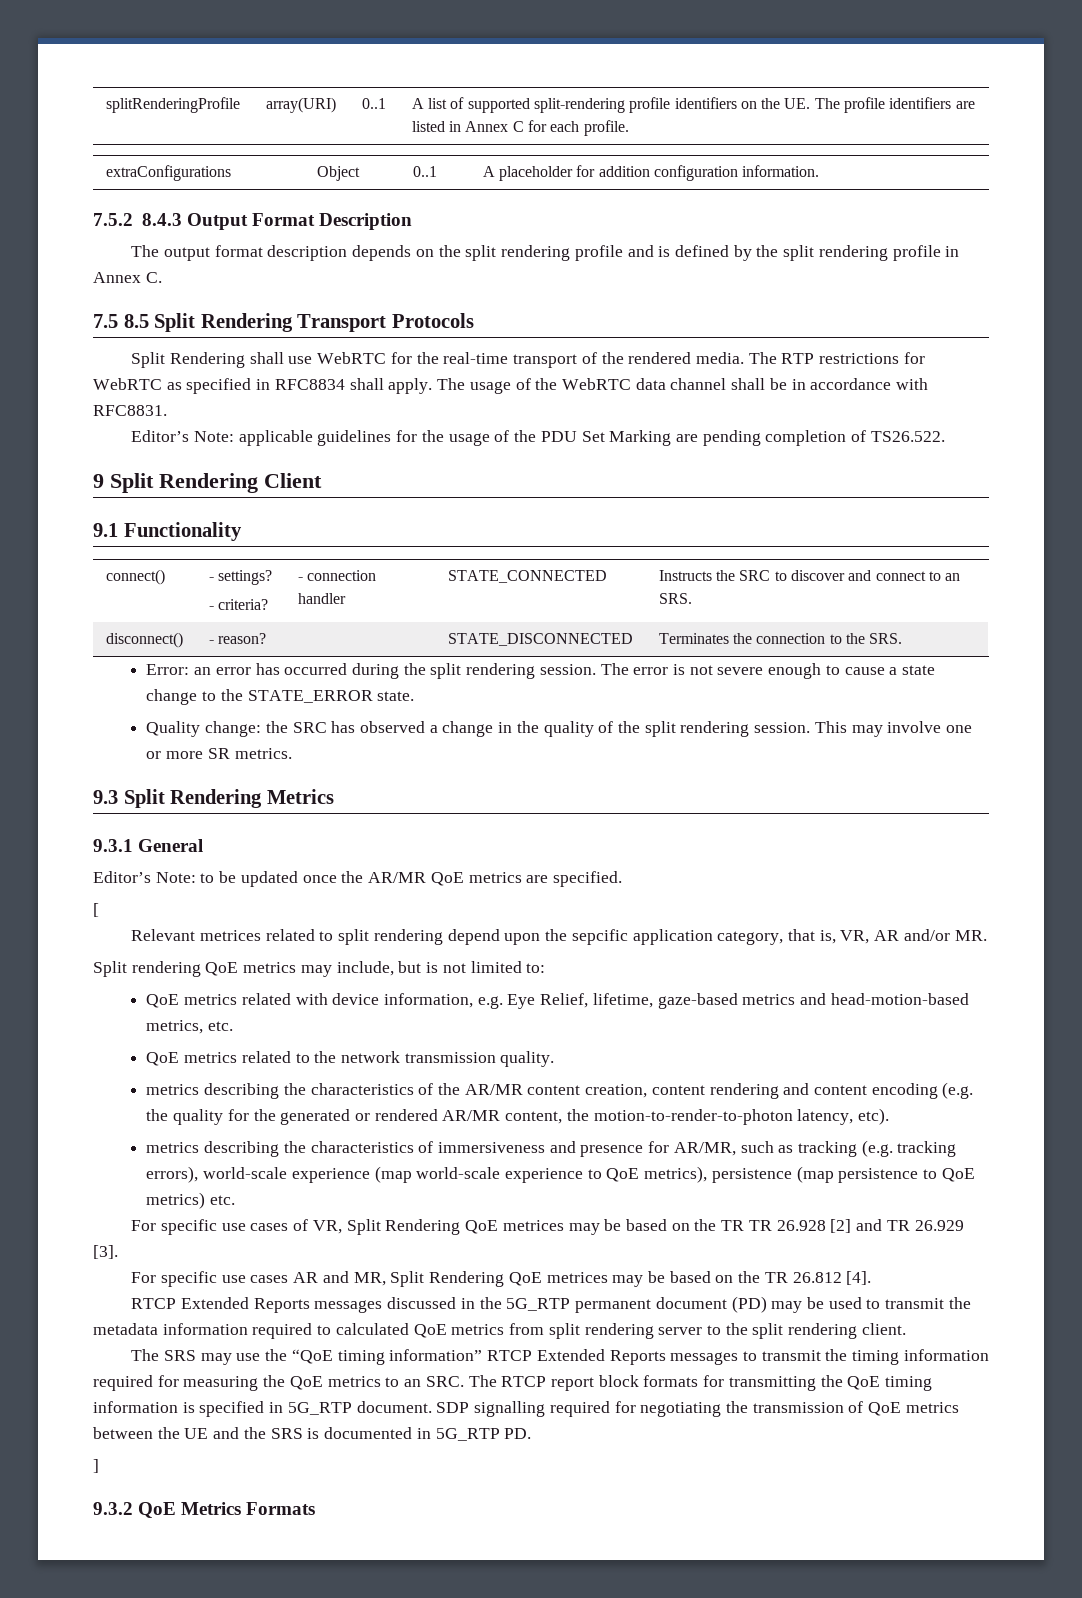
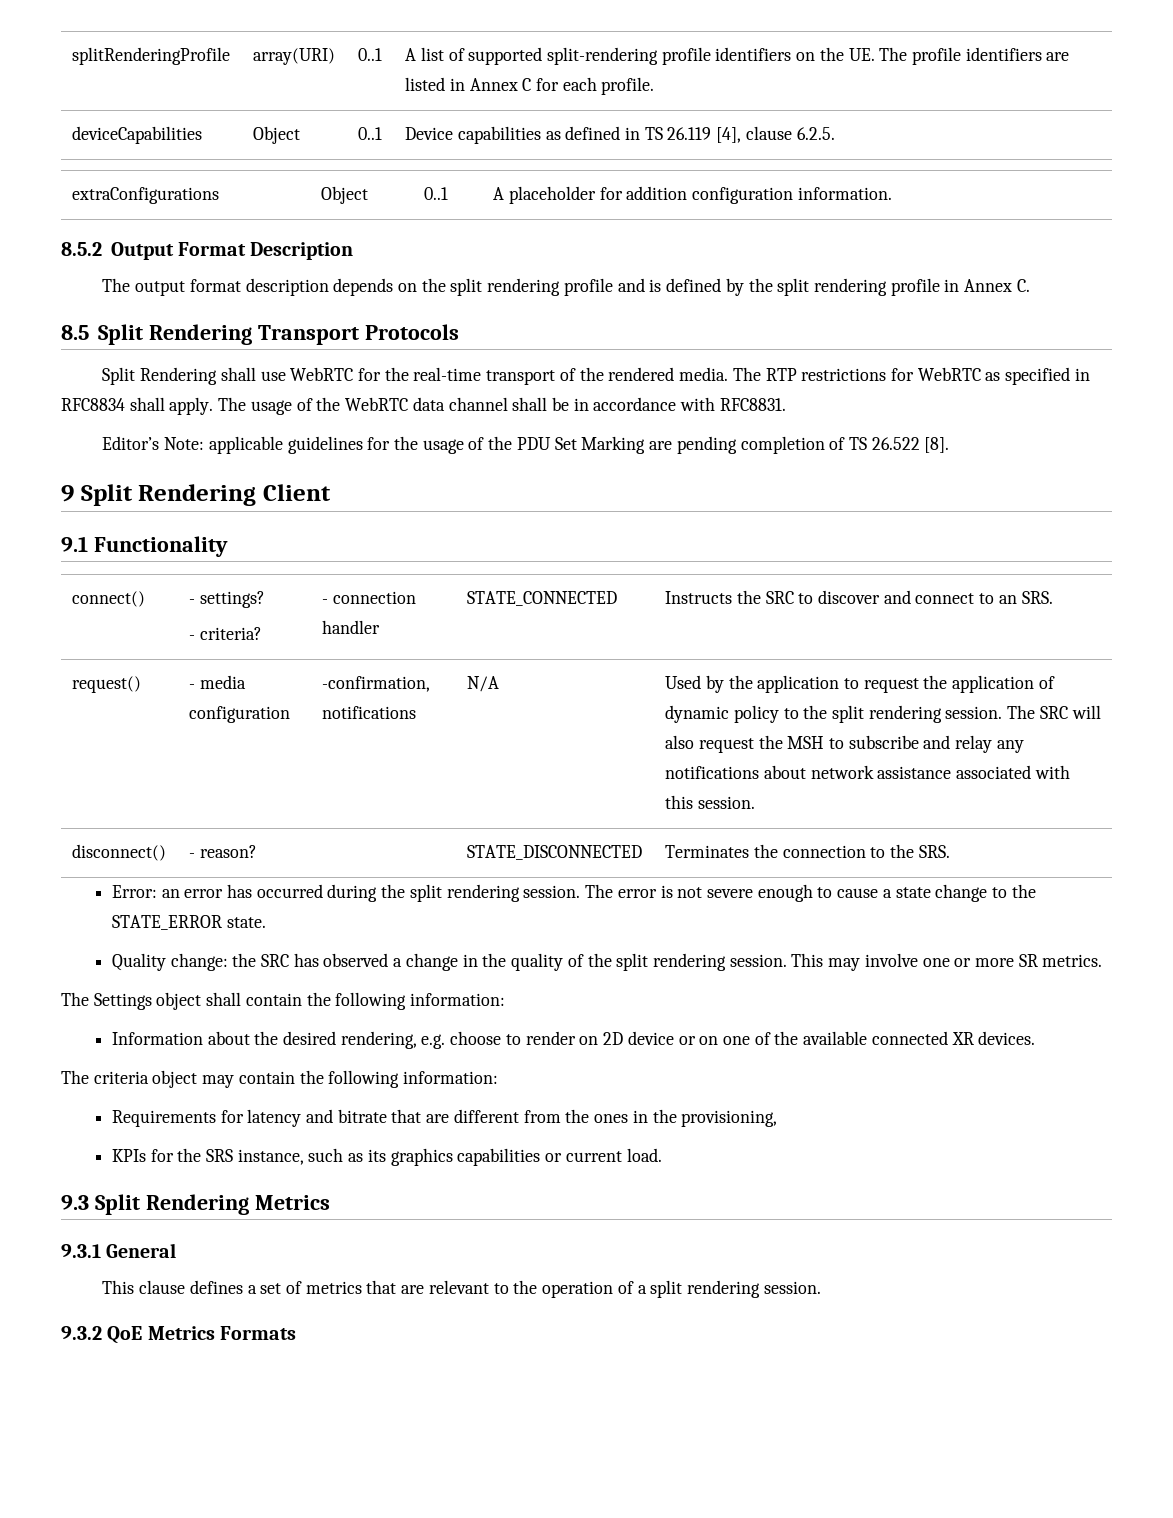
(629, 128) none -> [72,126,203,144] [253,126,301,144] [358,127,383,140] [405,126,835,144] // deviceCapabilities | Object | 0..1 | Device capabilities as defined in TS 26.119 [4], clause 6.2.5.
[93,213,182,226] 7.5.2 8.4.3 -> [61,242,102,256] 8.5.2
[93,314,118,328] 7.5 -> (1030, 285) none
[870,431,945,442] TS26.522. -> [848,437,950,453] TS 26.522 [8].
(692, 598) none -> [72,676,142,693] [189,675,246,689] [189,706,291,723] [322,676,431,692] [322,706,417,719] [467,676,500,692] [665,675,1055,693] [665,705,1101,723] [665,735,1024,753] [665,765,1070,779] [665,795,755,809] // request() | - media configuration | -confirmation, notifications | N/A | Used by the application to request the application of dynamic policy to the split rendering session. The SRC will also request the MSH to subscribe and relay any notifications about network assistance associated with this session.
(292, 753) none -> [61,992,506,1010] [111,1031,1036,1049] [61,1070,499,1088] [111,1109,778,1127] [111,1148,662,1166] // The Settings object shall contain the following information: // Information about the desired rendering, e.g. choose to render on 2D device or on one of the available connected XR devices. // The criteria object may contain the following information: // Requirements for latency and bitrate that are different from the ones in the provisioning, // KPIs for the SRS instance, such as its graphics capabilities or current load.
[93,871,622,887] [93,903,99,917] [131,929,987,945] [93,961,546,977] [146,993,969,1009] [146,1020,234,1034] [146,1051,555,1067] [146,1082,974,1099] [146,1108,890,1125] [146,1140,957,1157] [146,1166,975,1183] [146,1192,236,1209] [131,1219,964,1235] [93,1245,118,1259] [131,1271,872,1287] [131,1296,971,1313] [93,1323,906,1339] [131,1349,989,1365] [93,1375,933,1391] [93,1401,959,1417] [93,1427,532,1441] [93,1459,99,1473] Editor’s Note: to be updated once the AR/MR QoE metrics are specified. // [ // Relevant metrices related to split rendering depend upon the sepcific application category, that is, VR, AR and/or MR. // Split rendering QoE metrics may include, but is not limited to: // QoE metrics related with device information, e.g. Eye Relief, lifetime, gaze-based metrics and head-motion-based metrics, etc. // QoE metrics related to the network transmission quality. // metrics describing the characteristics of the AR/MR content creation, content rendering and content encoding (e.g. the quality for the generated or rendered AR/MR content, the motion-to-render-to-photon latency, etc). // metrics describing the characteristics of immersiveness and presence for AR/MR, such as tracking (e.g. tracking errors), world-scale experience (map world-scale experience to QoE metrics), persistence (map persistence to QoE metrics) etc. // For specific use cases of VR, Split Rendering QoE metrices may be based on the TR TR 26.928 [2] and TR 26.929 [3]. // For specific use cases AR and MR, Split Rendering QoE metrices may be based on the TR 26.812 [4]. // RTCP Extended Reports messages discussed in the 5G_RTP permanent document (PD) may be used to transmit the metadata information required to calculated QoE metrics from split rendering server to the split rendering client. // The SRS may use the “QoE timing information” RTCP Extended Reports messages to transmit the timing information required for measuring the QoE metrics to an SRC. The RTCP report block formats for transmitting the QoE timing information is specified in 5G_RTP document. SDP signalling required for negotiating the transmission of QoE metrics between the UE and the SRS is documented in 5G_RTP PD. // ] -> [102,1280,821,1298] This clause defines a set of metrics that are relevant to the operation of a split rendering session.

